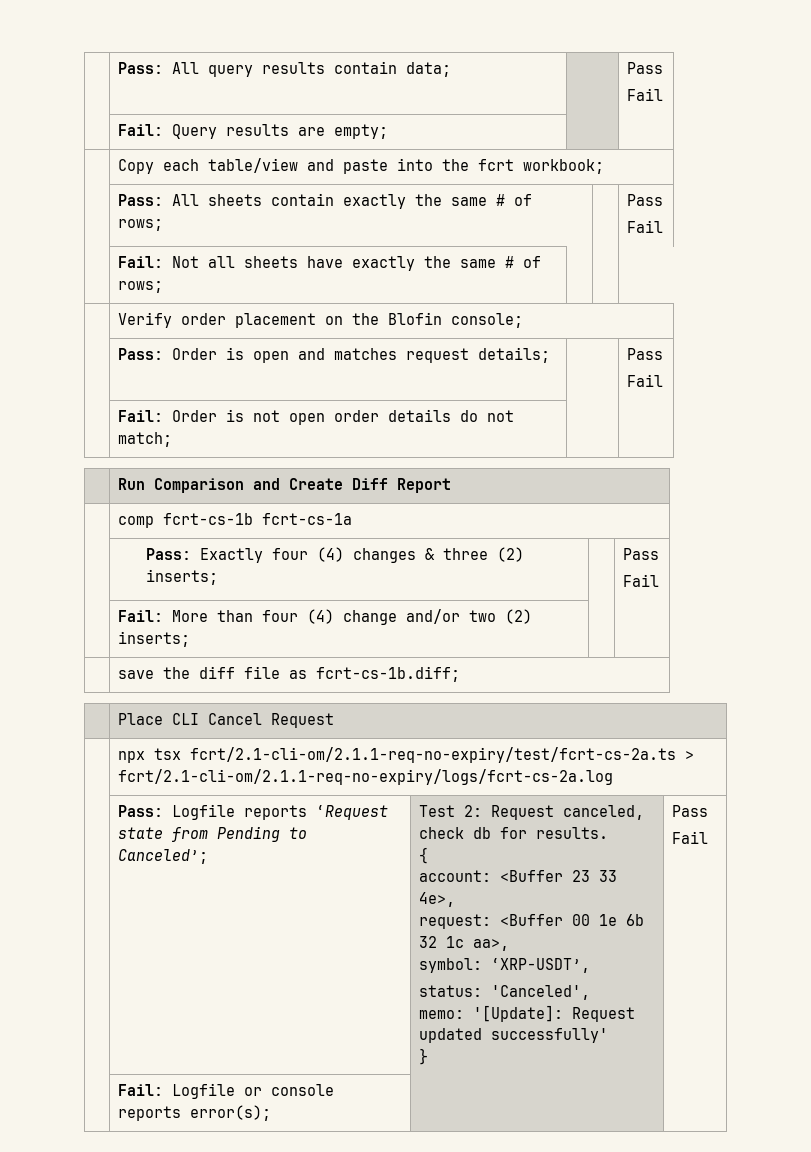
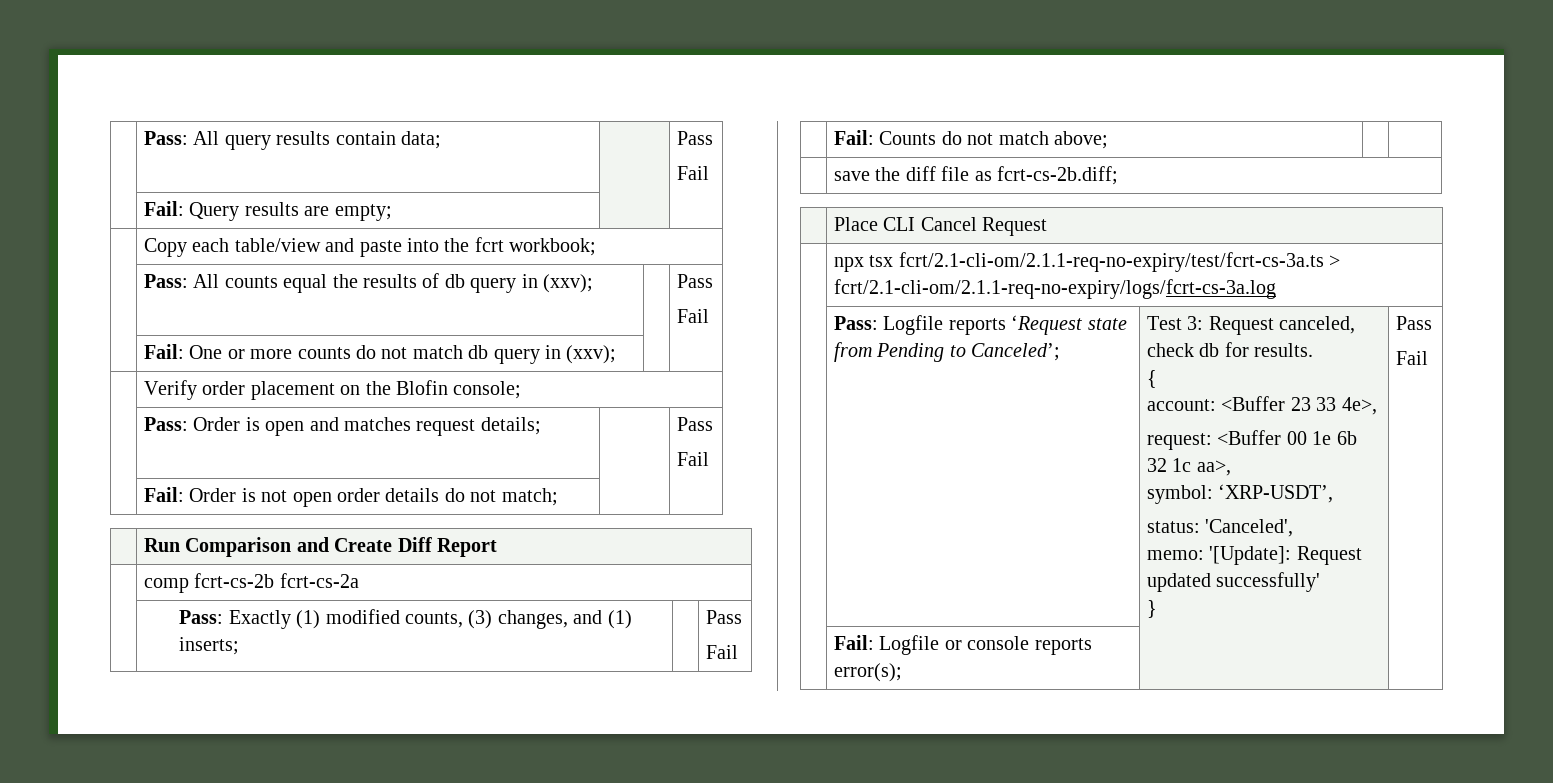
[207,193,532,209] [117,219,163,231] [626,194,663,206] [626,220,663,233] [117,256,541,271] [117,281,163,293] sheets contain exactly the same # of rows; | | Pass // Fail // | Fail: Not all sheets have exactly the same # of rows; -> [224,273,594,293] [677,274,714,288] [677,309,710,323] [144,344,617,364] counts equal the results of db query in (xxv); | | Pass // Fail // | Fail: One or more counts do not match db query in (xxv);
[162,513,352,525] fcrt-cs-1b fcrt-cs-1a -> [194,573,359,588] fcrt-cs-2b fcrt-cs-2a
[271,547,524,563] [145,569,218,585] [622,548,659,560] [622,574,659,587] [117,609,532,625] [117,631,190,647] four (4) changes & three (2) inserts; | | Pass // Fail // | Fail: More than four (4) change and/or two (2) inserts; -> [296,609,632,629] [179,637,240,655] [706,610,743,624] [706,645,739,659] [834,130,1109,149] (1) modified counts, (3) changes, and (1) inserts; | | Pass // Fail // | Fail: Counts do not match above;
[315,666,460,682] fcrt-cs-1b.diff; -> [997,166,1119,185] fcrt-cs-2b.diff;
[189,747,694,763] [117,769,613,785] fcrt/2.1-cli-om/2.1.1-req-no-expiry/test/fcrt-cs-2a.ts > fcrt/2.1-cli-om/2.1.1-req-no-expiry/logs/fcrt-cs-2a.log -> [898,252,1341,272] [834,279,1277,299] fcrt/2.1-cli-om/2.1.1-req-no-expiry/test/fcrt-cs-3a.ts > fcrt/2.1-cli-om/2.1.1-req-no-expiry/logs/fcrt-cs-3a.log
[463,805,482,817] 2: -> [1187,316,1204,330] 3:

